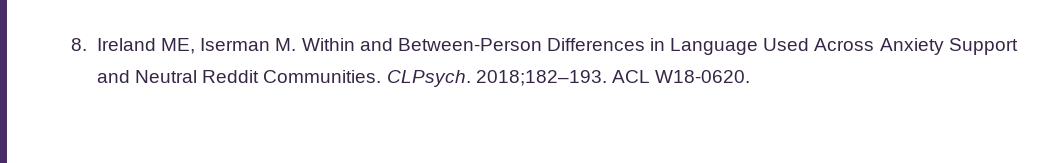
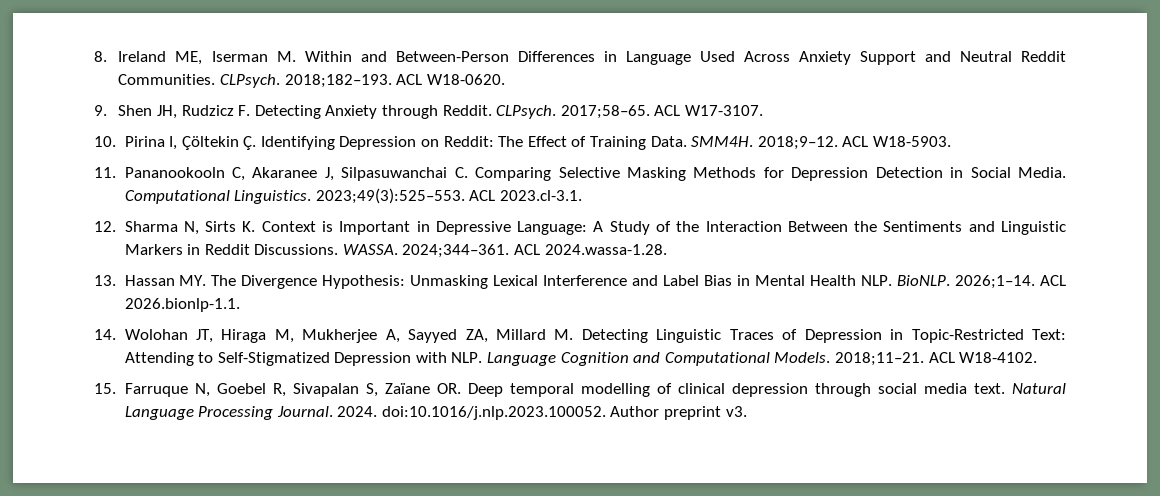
(750, 76) none -> [94,105,763,119] [94,136,951,150] [94,167,1066,181] [124,188,582,204] [94,221,1066,235] [124,244,667,258] [94,275,1067,289] [124,298,240,312] [94,329,1066,343] [124,352,1038,366] [94,383,1067,397] [124,406,747,420] // 9. Shen JH, Rudzicz F. Detecting Anxiety through Reddit. CLPsych. 2017;58–65. ACL W17-3107. // 10. Pirina I, Çöltekin Ç. Identifying Depression on Reddit: The Effect of Training Data. SMM4H. 2018;9–12. ACL W18-5903. // 11. Pananookooln C, Akaranee J, Silpasuwanchai C. Comparing Selective Masking Methods for Depression Detection in Social Media. Computational Linguistics. 2023;49(3):525–553. ACL 2023.cl-3.1. // 12. Sharma N, Sirts K. Context is Important in Depressive Language: A Study of the Interaction Between the Sentiments and Linguistic Markers in Reddit Discussions. WASSA. 2024;344–361. ACL 2024.wassa-1.28. // 13. Hassan MY. The Divergence Hypothesis: Unmasking Lexical Interference and Label Bias in Mental Health NLP. BioNLP. 2026;1–14. ACL 2026.bionlp-1.1. // 14. Wolohan JT, Hiraga M, Mukherjee A, Sayyed ZA, Millard M. Detecting Linguistic Traces of Depression in Topic-Restricted Text: Attending to Self-Stigmatized Depression with NLP. Language Cognition and Computational Models. 2018;11–21. ACL W18-4102. // 15. Farruque N, Goebel R, Sivapalan S, Zaïane OR. Deep temporal modelling of clinical depression through social media text. Natural Language Processing Journal. 2024. doi:10.1016/j.nlp.2023.100052. Author preprint v3.

